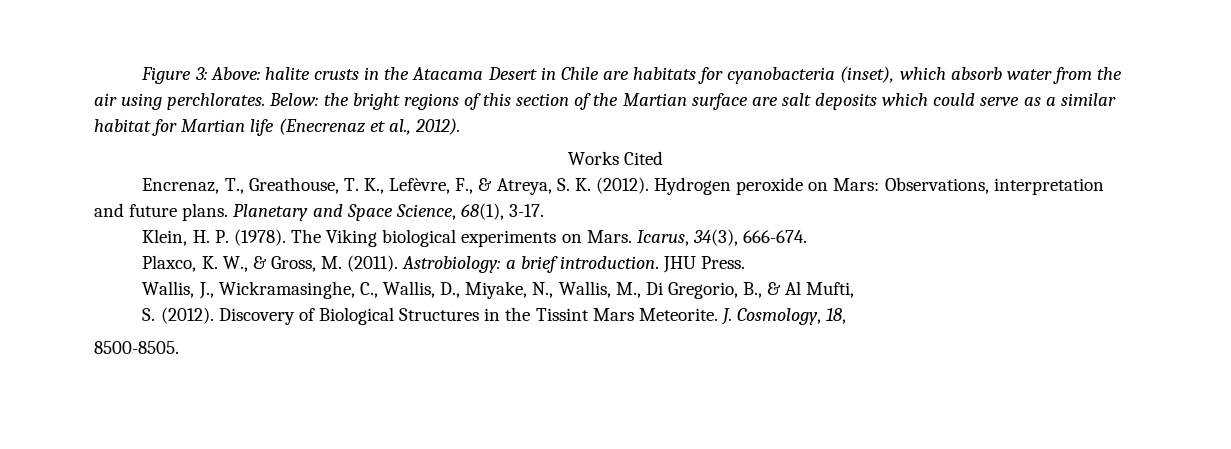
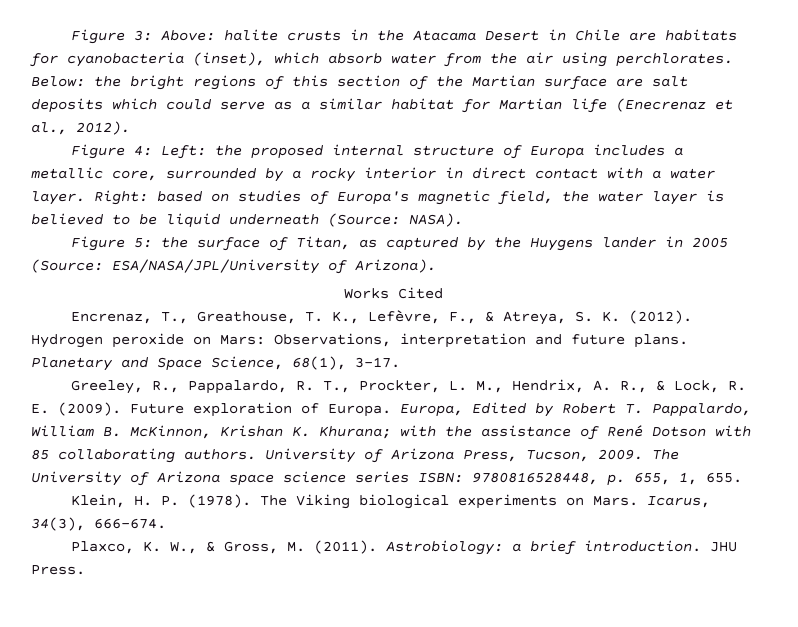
(460, 126) none -> [70,144,683,159] [31,167,715,182] [31,190,724,205] [31,213,463,228] [70,236,728,251] [31,259,436,274] // Figure 4: Left: the proposed internal structure of Europa includes a metallic core, surrounded by a rocky interior in direct contact with a water layer. Right: based on studies of Europa's magnetic field, the water layer is believed to be liquid underneath (Source: NASA). // Figure 5: the surface of Titan, as captured by the Huygens lander in 2005 (Source: ESA/NASA/JPL/University of Arizona).
(545, 210) none -> [70,379,746,394] [31,402,751,417] [31,425,751,440] [31,448,679,463] [31,471,742,486] // Greeley, R., Pappalardo, R. T., Prockter, L. M., Hendrix, A. R., & Lock, R. E. (2009). Future exploration of Europa. Europa, Edited by Robert T. Pappalardo, William B. McKinnon, Krishan K. Khurana; with the assistance of René Dotson with 85 collaborating authors. University of Arizona Press, Tucson, 2009. The University of Arizona space science series ISBN: 9780816528448, p. 655, 1, 655.
[142,281,855,299] [142,307,847,325] [94,341,179,354] // Wallis, J., Wickramasinghe, C., Wallis, D., Miyake, N., Wallis, M., Di Gregorio, B., & Al Mufti, // S. (2012). Discovery of Biological Structures in the Tissint Mars Meteorite. J. Cosmology, 18, // 8500-8505. -> (85, 570) none

